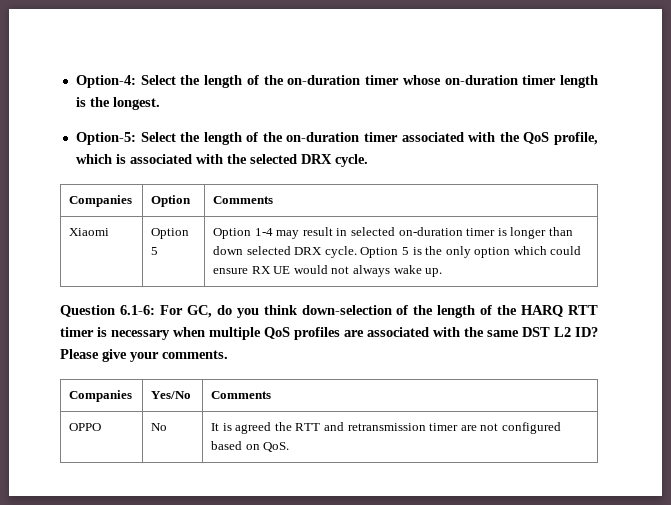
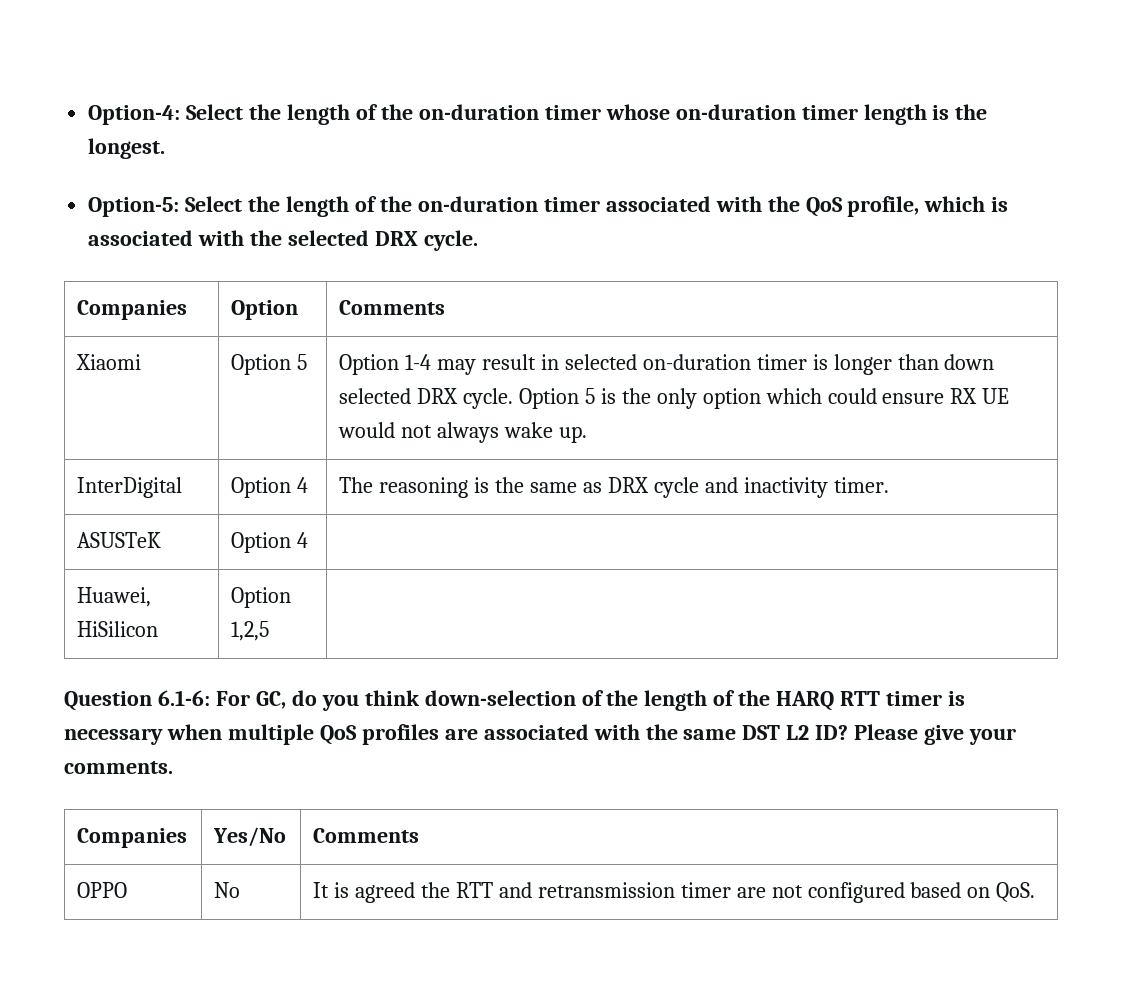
(443, 272) none -> [77,477,183,498] [231,477,309,498] [339,477,889,498] [77,532,162,548] [231,532,309,553] [77,587,152,607] [77,621,159,637] [231,587,292,608] [231,621,270,641] // InterDigital | Option 4 | The reasoning is the same as DRX cycle and inactivity timer. // ASUSTeK | Option 4 | // Huawei, HiSilicon | Option 1,2,5 |

